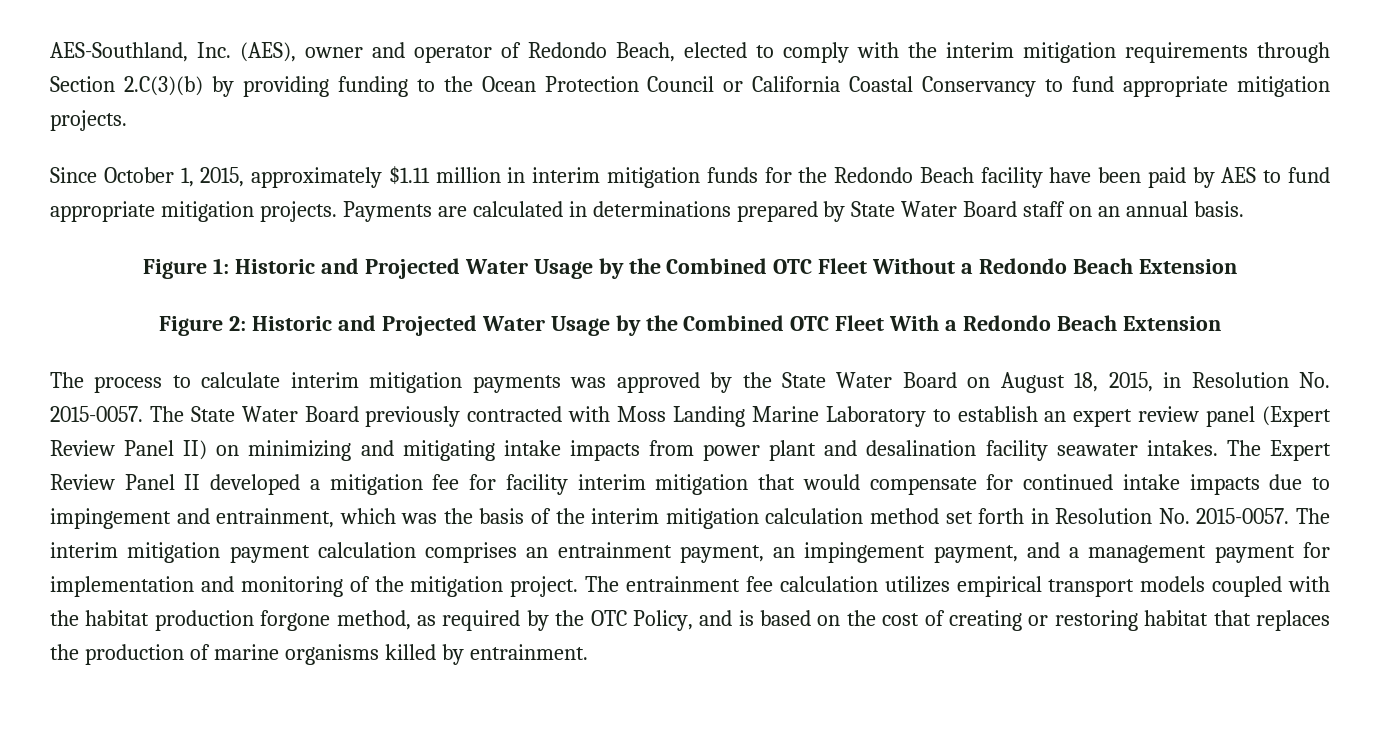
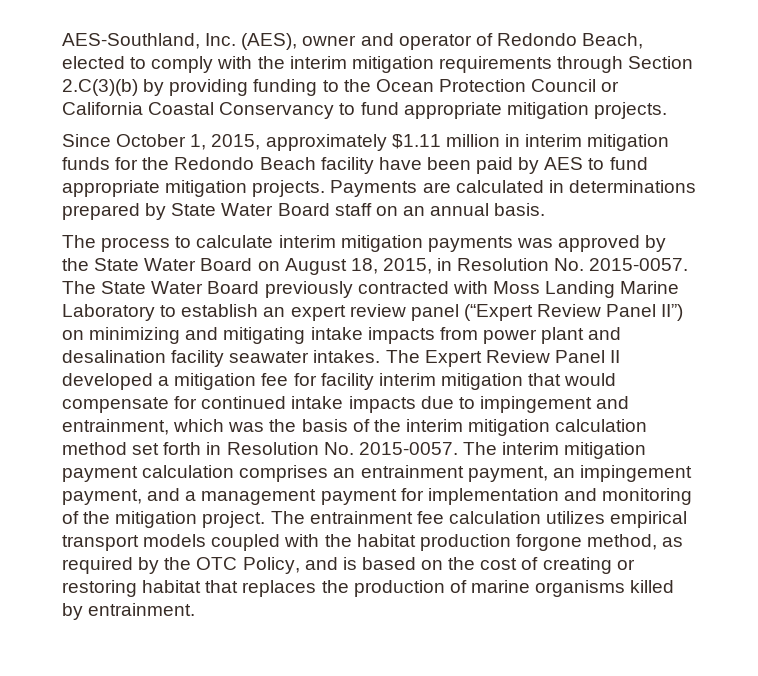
[142,258,1238,279] [158,315,1222,336] // Figure 1: Historic and Projected Water Usage by the Combined OTC Fleet Without a Redondo Beach Extension // Figure 2: Historic and Projected Water Usage by the Combined OTC Fleet With a Redondo Beach Extension -> (546, 209) none
[1262,406,1332,427] [50,440,208,460] (Expert Review Panel II) -> [463,304,684,321] (“Expert Review Panel II”)

